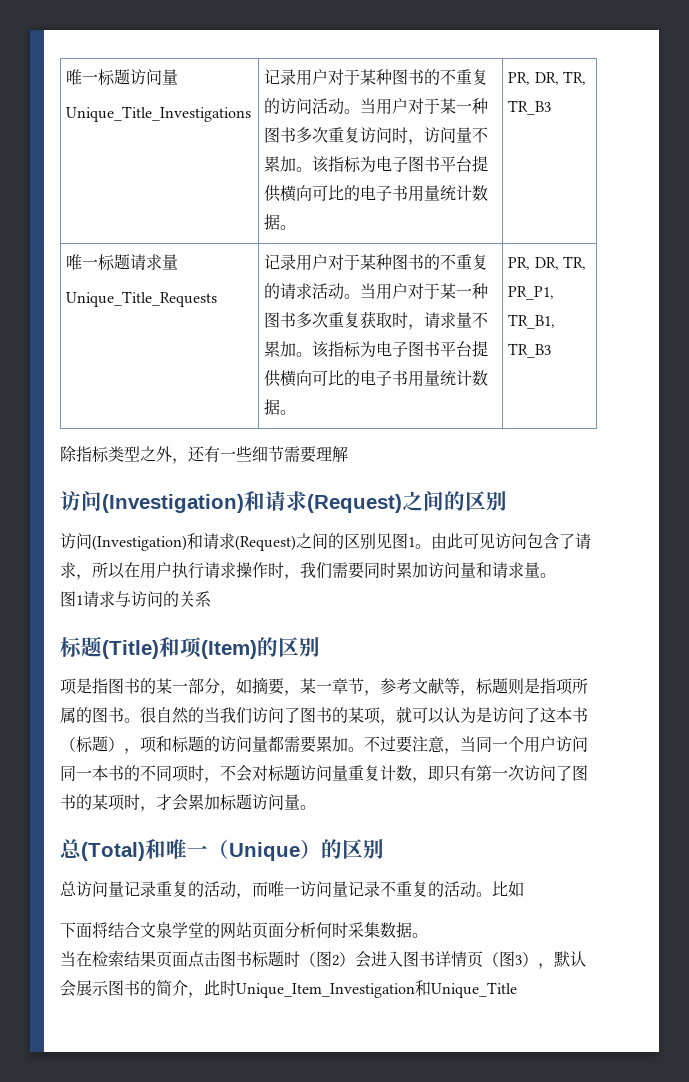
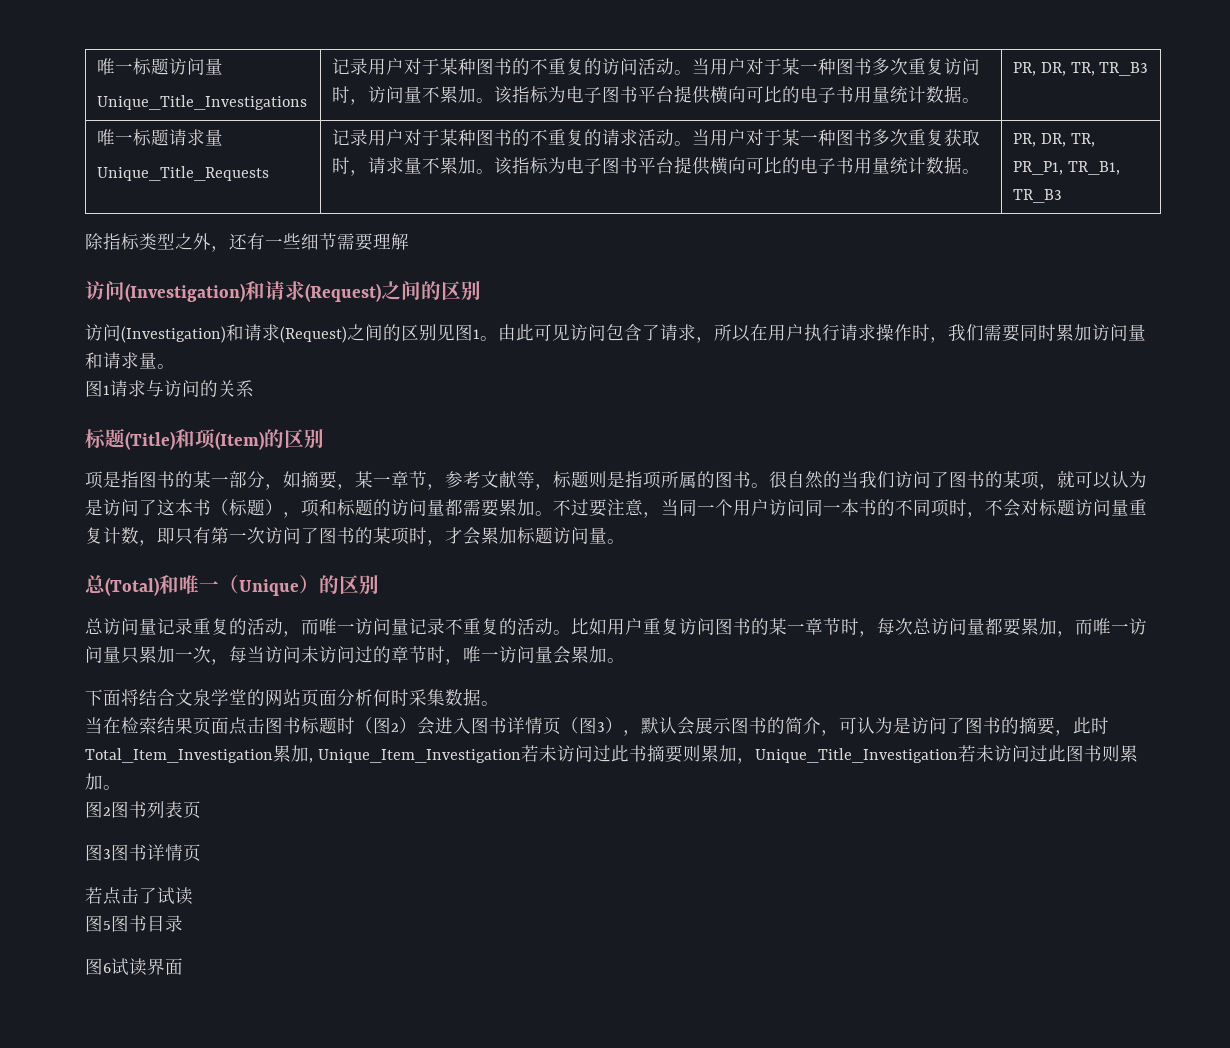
(524, 889) none -> [607,618,1147,637] [85,646,625,665] 用户重复访问图书的某一章节时，每次总访问量都要累加，而唯一访问量只累加一次，每当访问未访问过的章节时，唯一访问量会累加。
[204,980,517,998] 此时Unique_Item_Investigation和Unique_Title -> [839,717,1109,736] [85,745,1138,764] [85,773,121,790] [85,801,201,819] [85,844,201,862] [85,887,193,905] [85,915,183,932] [85,958,183,976] 可认为是访问了图书的摘要，此时Total_Item_Investigation累加, Unique_Item_Investigation若未访问过此书摘要则累加，Unique_Title_Investigation若未访问过此图书则累加。 // 图2图书列表页 // 图3图书详情页 // 若点击了试读 // 图5图书目录 // 图6试读界面

